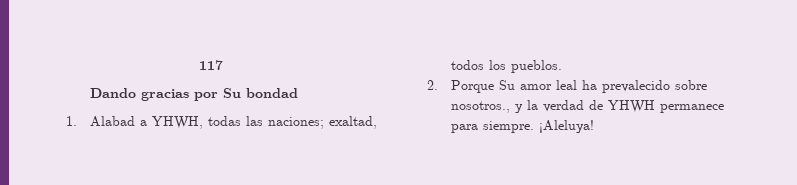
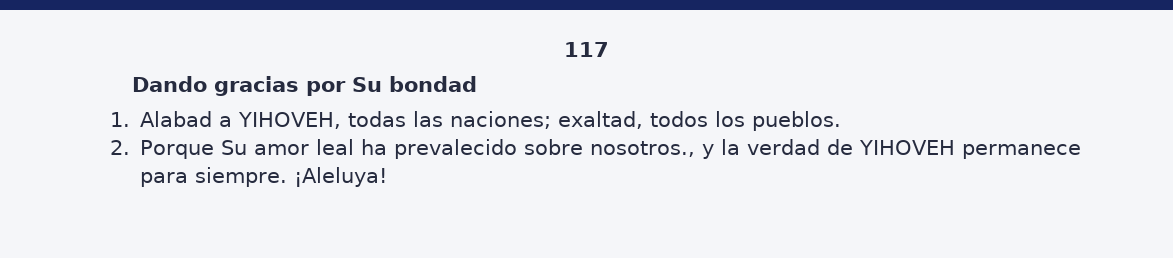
[152,116,204,129] YHWH, -> [237,112,341,129] YIHOVEH,
[608,100,656,113] YHWH -> [858,140,955,155] YIHOVEH

